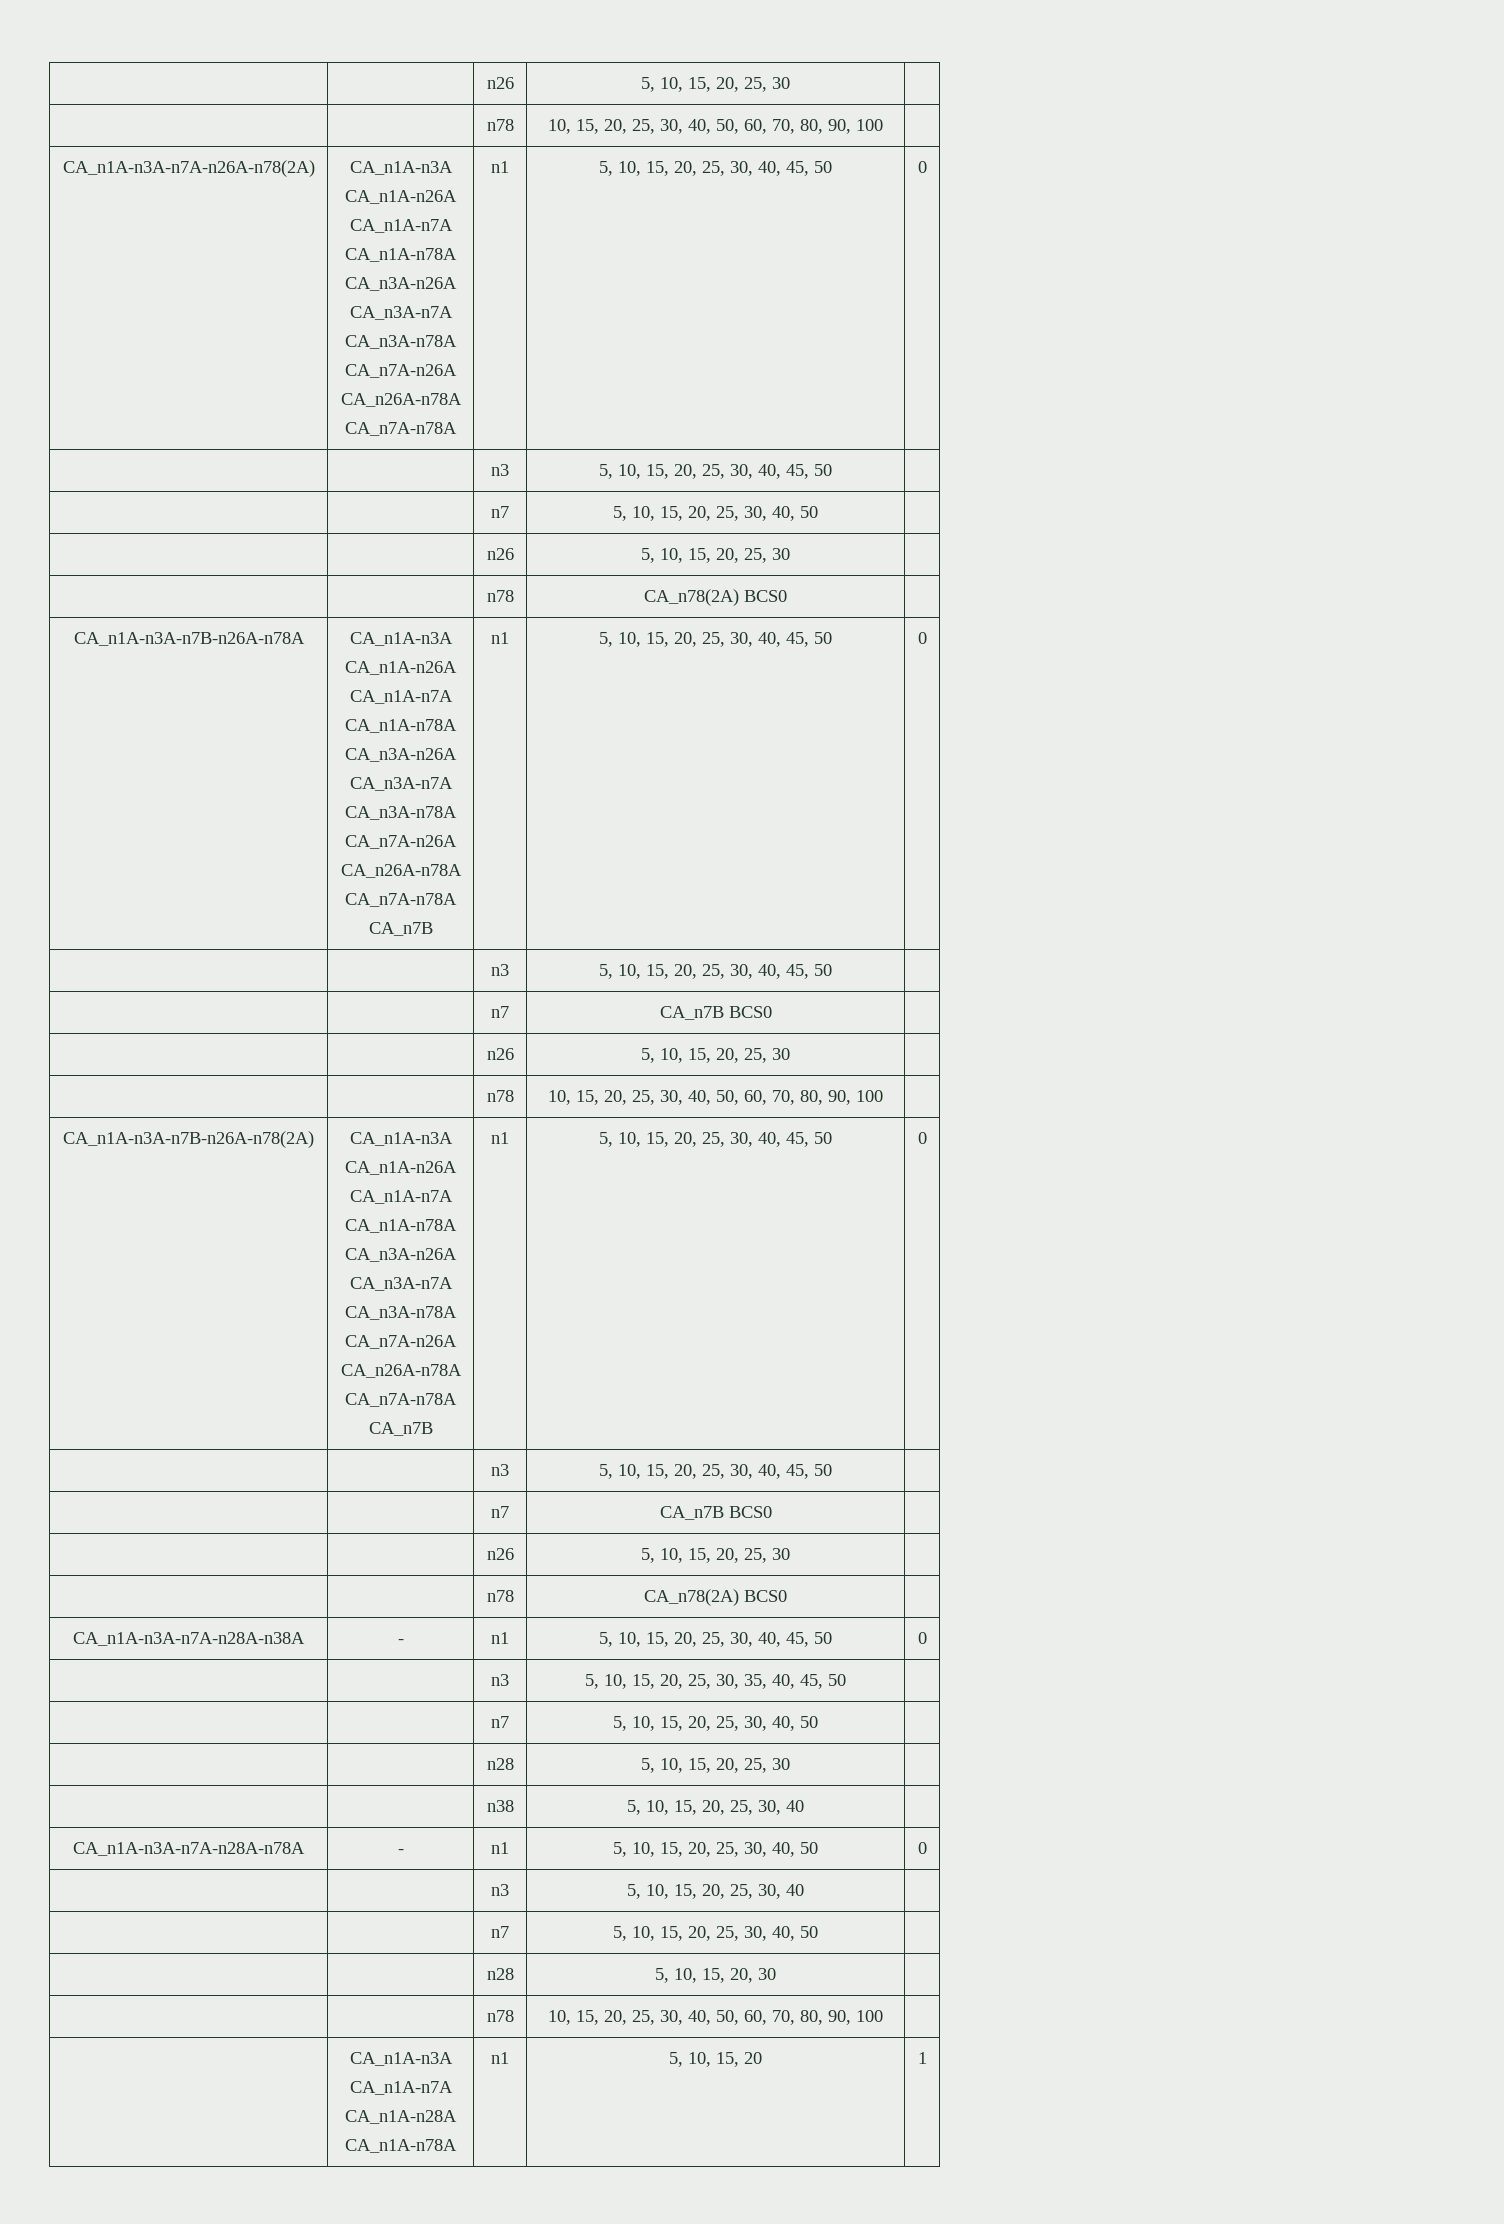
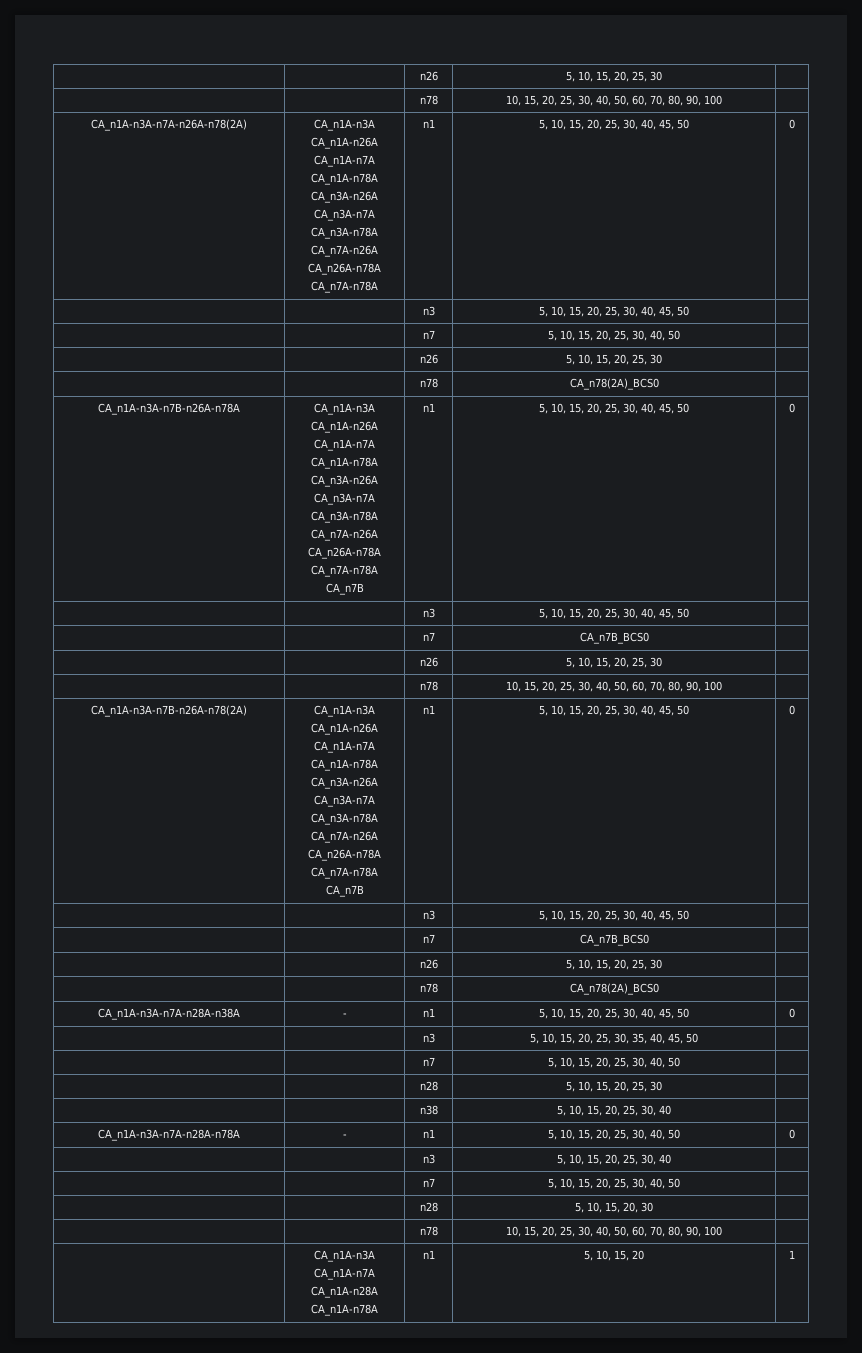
[644,589,787,606] CA_n78(2A) BCS0 -> [569,378,659,390] CA_n78(2A)_BCS0
[659,1006,772,1020] CA_n7B BCS0 -> [579,632,649,644] CA_n7B_BCS0
[659,1506,772,1520] [486,1548,514,1560] [641,1548,790,1563] [486,1590,514,1602] [644,1589,787,1606] CA_n7B BCS0 | // | | n26 | 5, 10, 15, 20, 25, 30 | // | | n78 | CA_n78(2A) BCS0 -> [579,934,649,946] [419,959,438,969] [566,959,662,970] [419,983,438,993] [569,983,659,995] CA_n7B_BCS0 | // | | n26 | 5, 10, 15, 20, 25, 30 | // | | n78 | CA_n78(2A)_BCS0

